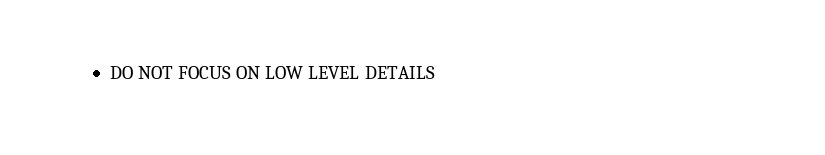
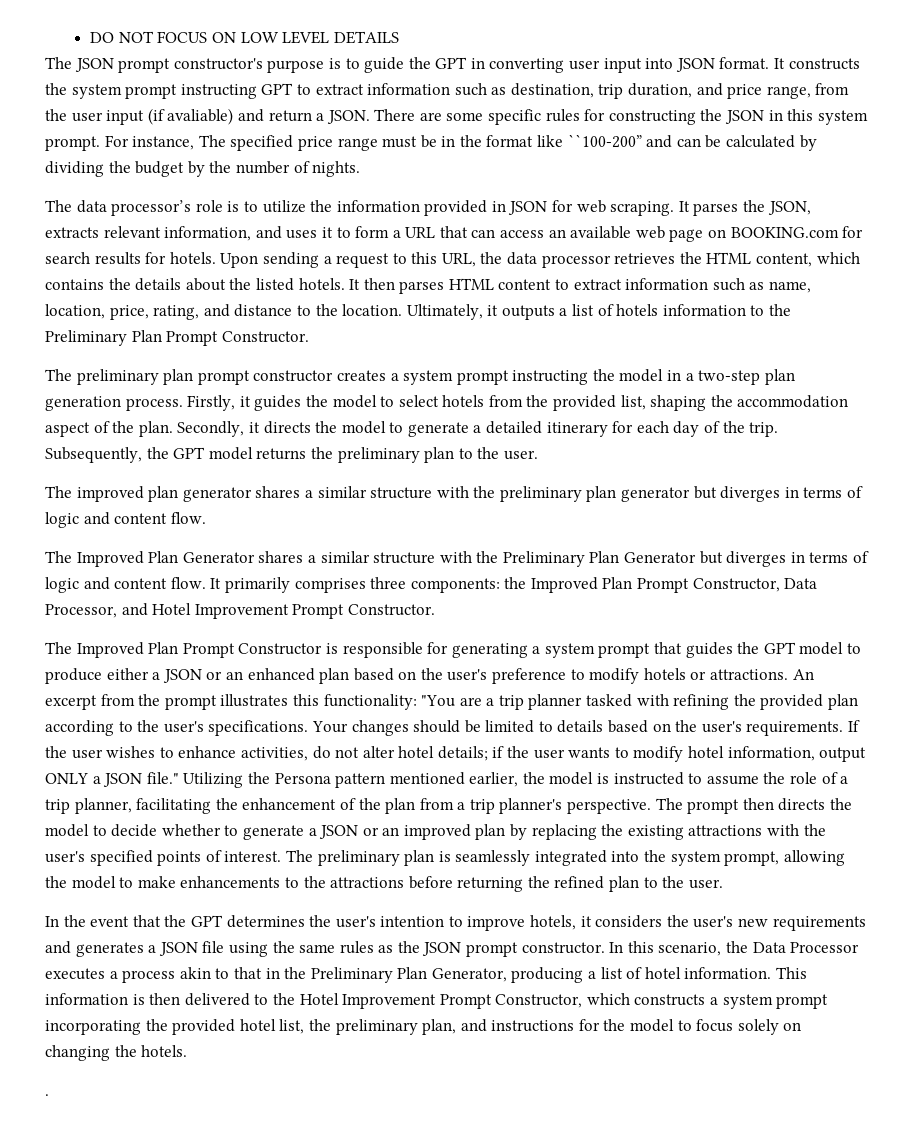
(435, 72) none -> [45,57,860,73] [45,83,850,99] [45,108,868,125] [45,134,817,151] [45,161,361,177] [45,200,811,216] [45,226,864,242] [45,252,860,268] [45,278,812,294] [45,304,792,320] [45,330,309,346] [45,369,795,385] [45,395,849,411] [45,421,779,437] [45,447,538,463] [45,486,864,502] [45,512,206,528] [45,551,870,567] [45,577,818,593] [45,603,435,619] [45,642,862,658] [45,668,814,684] [45,694,859,710] [45,720,861,736] [45,746,867,762] [45,772,849,788] [45,798,853,814] [45,824,826,840] [45,850,845,866] [45,876,723,892] [45,915,866,931] [45,941,860,957] [45,967,808,983] [45,993,829,1009] [45,1019,802,1035] [45,1045,188,1061] [45,1094,49,1096] // The JSON prompt constructor's purpose is to guide the GPT in converting user input into JSON format. It constructs the system prompt instructing GPT to extract information such as destination, trip duration, and price range, from the user input (if avaliable) and return a JSON. There are some specific rules for constructing the JSON in this system prompt. For instance, The specified price range must be in the format like ``100-200” and can be calculated by dividing the budget by the number of nights. // The data processor’s role is to utilize the information provided in JSON for web scraping. It parses the JSON, extracts relevant information, and uses it to form a URL that can access an available web page on BOOKING.com for search results for hotels. Upon sending a request to this URL, the data processor retrieves the HTML content, which contains the details about the listed hotels. It then parses HTML content to extract information such as name, location, price, rating, and distance to the location. Ultimately, it outputs a list of hotels information to the Preliminary Plan Prompt Constructor. // The preliminary plan prompt constructor creates a system prompt instructing the model in a two-step plan generation process. Firstly, it guides the model to select hotels from the provided list, shaping the accommodation aspect of the plan. Secondly, it directs the model to generate a detailed itinerary for each day of the trip. Subsequently, the GPT model returns the preliminary plan to the user. // The improved plan generator shares a similar structure with the preliminary plan generator but diverges in terms of logic and content flow. // The Improved Plan Generator shares a similar structure with the Preliminary Plan Generator but diverges in terms of logic and content flow. It primarily comprises three components: the Improved Plan Prompt Constructor, Data Processor, and Hotel Improvement Prompt Constructor. // The Improved Plan Prompt Constructor is responsible for generating a system prompt that guides the GPT model to produce either a JSON or an enhanced plan based on the user's preference to modify hotels or attractions. An excerpt from the prompt illustrates this functionality: "You are a trip planner tasked with refining the provided plan according to the user's specifications. Your changes should be limited to details based on the user's requirements. If the user wishes to enhance activities, do not alter hotel details; if the user wants to modify hotel information, output ONLY a JSON file." Utilizing the Persona pattern mentioned earlier, the model is instructed to assume the role of a trip planner, facilitating the enhancement of the plan from a trip planner's perspective. The prompt then directs the model to decide whether to generate a JSON or an improved plan by replacing the existing attractions with the user's specified points of interest. The preliminary plan is seamlessly integrated into the system prompt, allowing the model to make enhancements to the attractions before returning the refined plan to the user. // In the event that the GPT determines the user's intention to improve hotels, it considers the user's new requirements and generates a JSON file using the same rules as the JSON prompt constructor. In this scenario, the Data Processor executes a process akin to that in the Preliminary Plan Generator, producing a list of hotel information. This information is then delivered to the Hotel Improvement Prompt Constructor, which constructs a system prompt incorporating the provided hotel list, the preliminary plan, and instructions for the model to focus solely on changing the hotels. // .

